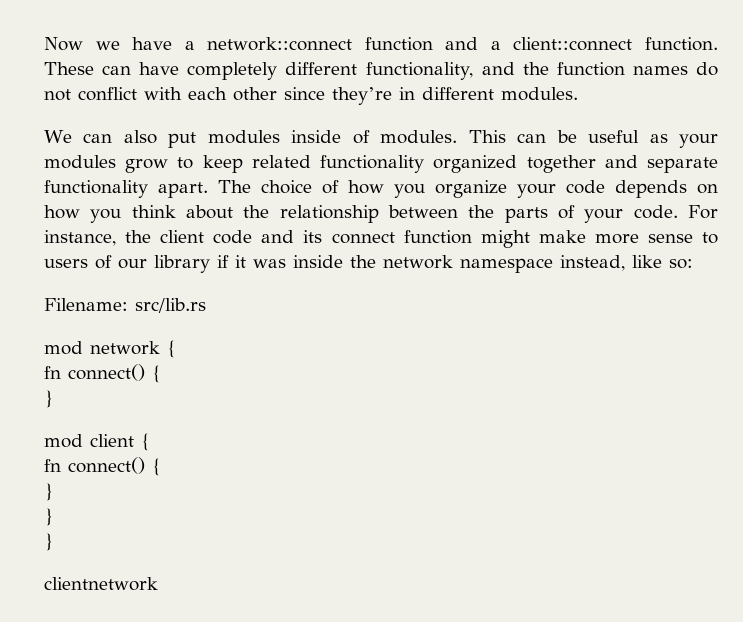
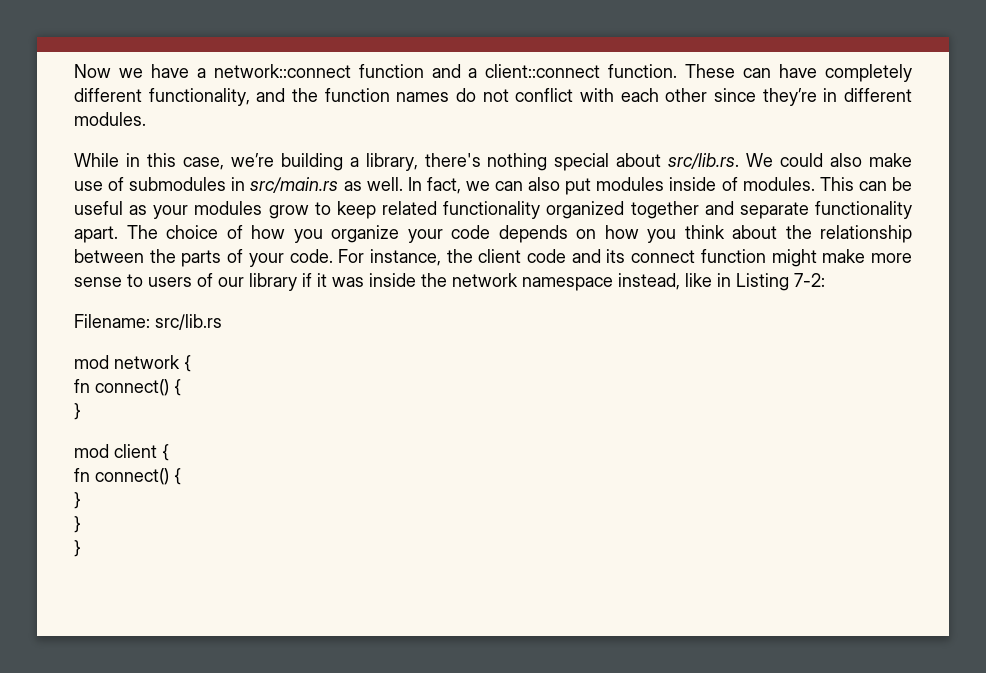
[44,130,72,143] We -> [74,153,912,171] [74,177,490,194] While in this case, we’re building a library, there's nothing special about src/lib.rs. We could also make use of submodules in src/main.rs as well. In fact, we
[669,259,693,269] so: -> [717,273,825,291] in Listing 7-2:
[44,577,158,591] // clientnetwork -> (81, 548) none

